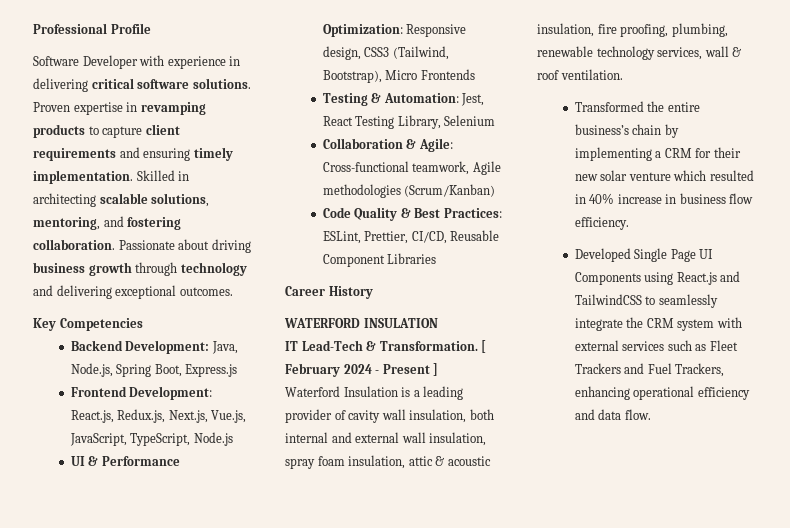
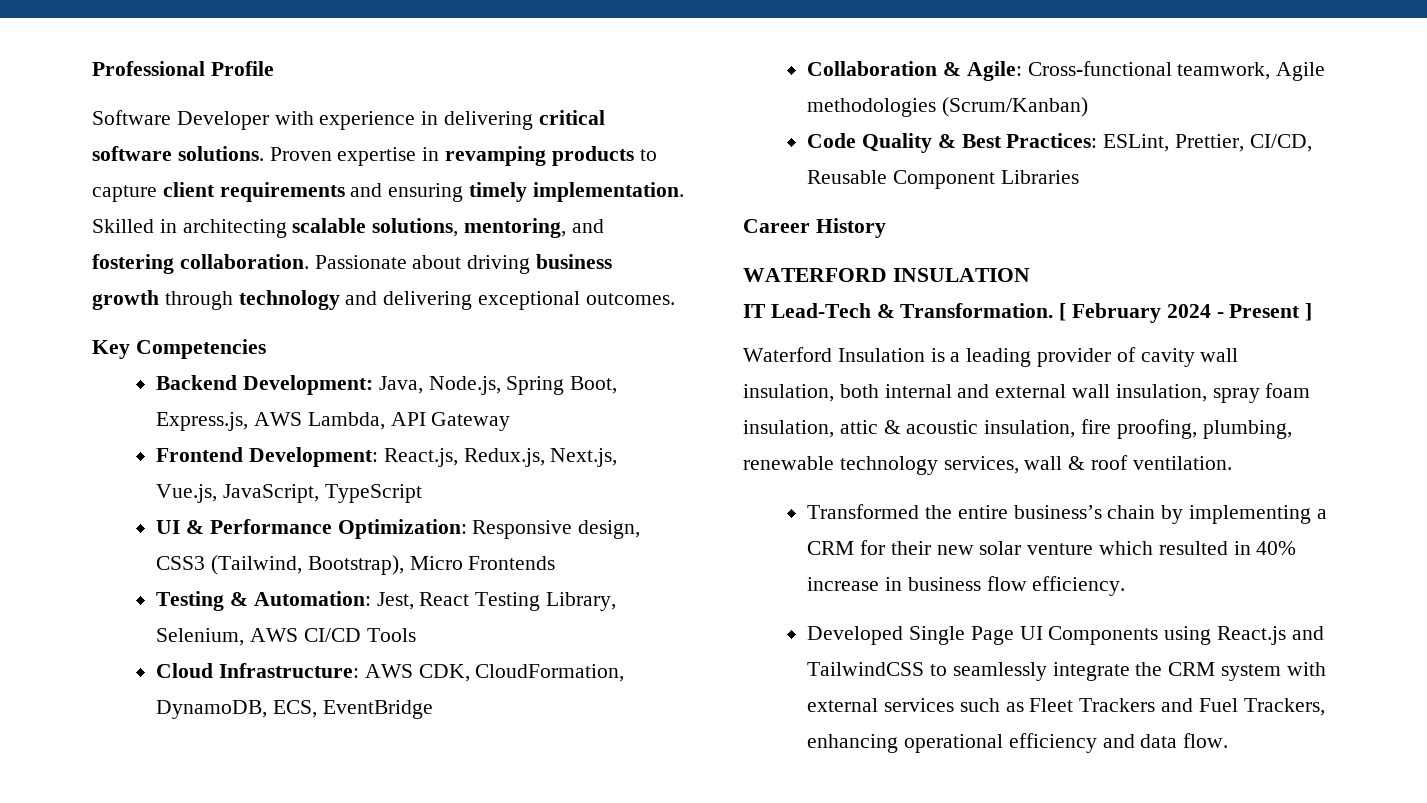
[185,364,238,377] Express.js -> [156,412,511,431] Express.js, AWS Lambda, API Gateway
[130,432,233,446] TypeScript, Node.js -> [324,484,422,503] TypeScript
[444,115,496,126] Selenium -> [156,628,416,646] [156,663,625,682] [156,700,433,719] Selenium, AWS CI/CD Tools // Cloud Infrastructure: AWS CDK, CloudFormation, DynamoDB, ECS, EventBridge

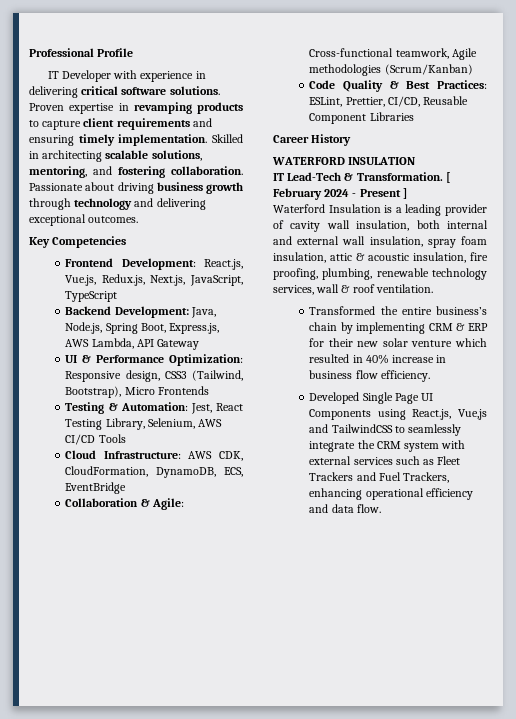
[92,110,171,125] Software -> [47,71,59,79] IT
(266, 349) none -> [65,258,243,270] [65,274,243,286] [65,291,118,302] // Frontend Development: React.js, Vue.js, Redux.js, Next.js, JavaScript, TypeScript
[156,447,618,467] [156,484,422,503] // Frontend Development: React.js, Redux.js, Next.js, Vue.js, JavaScript, TypeScript -> (200, 344) none
[1316,509,1327,519] [807,541,855,555] a CRM -> [428,323,488,331] CRM & ERP
[1217,626,1287,645] React.js -> [412,409,487,420] React.js, Vue,js

